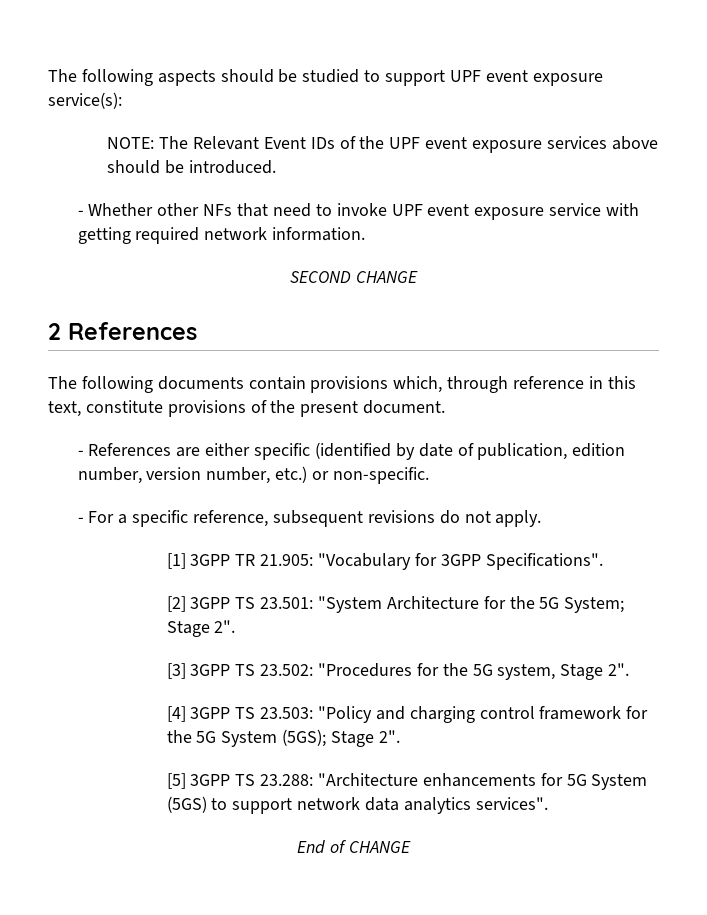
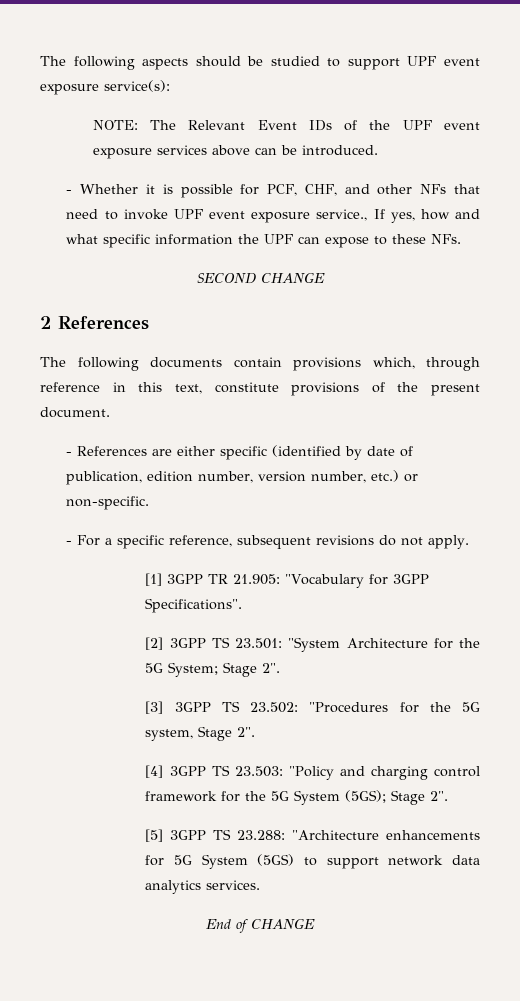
[107,160,161,174] should -> [254,147,277,155] can
(154, 209) none -> [145,184,370,198] it is possible for PCF, CHF, and
[549,203,639,216] [77,227,366,244] service with getting required network information. -> [316,209,481,223] [66,234,462,248] service., If yes, how and what specific information the UPF can expose to these NFs.
[475,797,548,810] services". -> [206,880,261,890] services.

